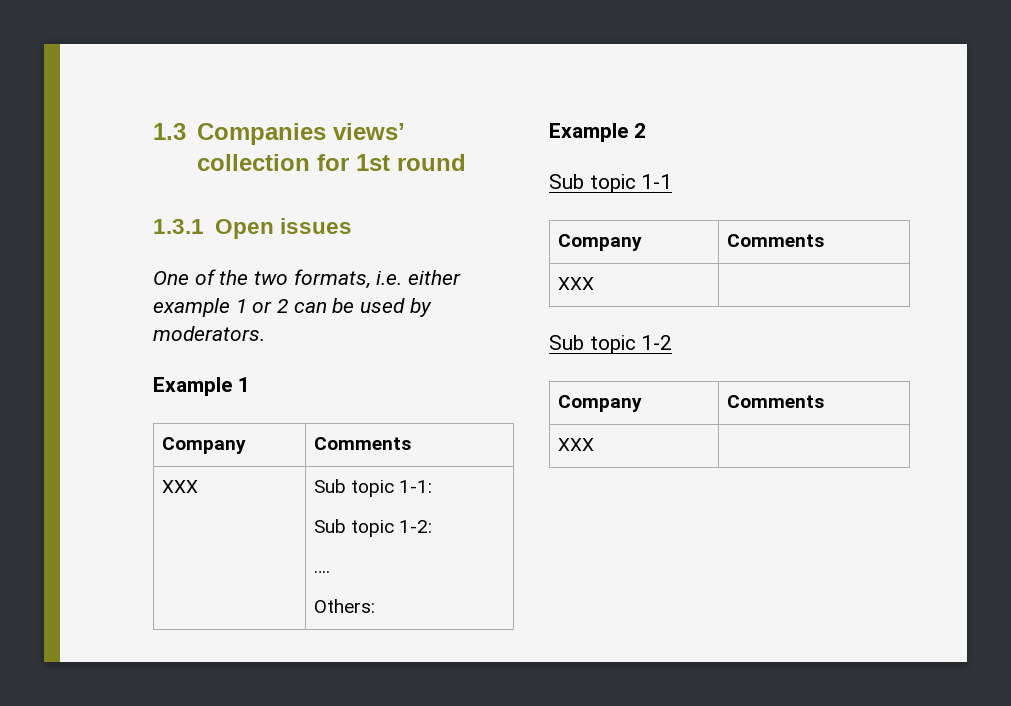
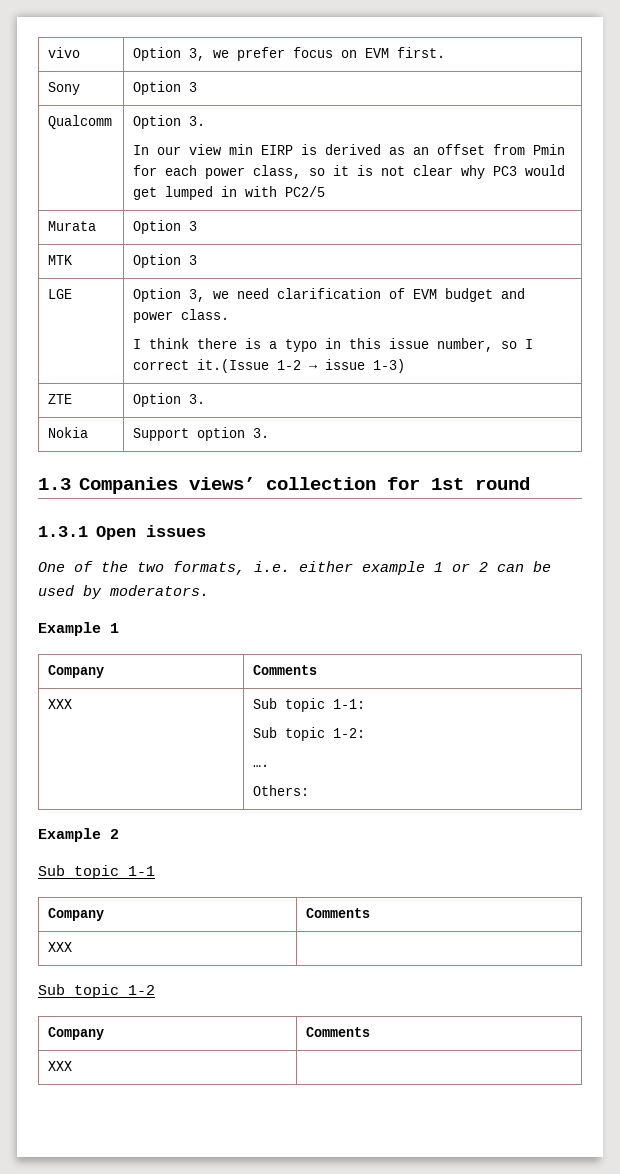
(153, 131) none -> [48,47,81,58] [133,47,446,61] [48,82,81,95] [133,81,198,95] [48,115,113,129] [133,115,206,129] [133,144,566,155] [133,165,566,179] [133,186,326,200] [48,221,97,231] [133,220,198,234] [48,255,74,265] [133,254,198,268] [48,289,73,299] [133,288,526,302] [133,309,230,323] [133,338,534,352] [133,359,406,373] [48,394,73,404] [133,393,206,407] [48,427,89,438] [133,427,270,441] vivo | Option 3, we prefer focus on EVM first. // Sony | Option 3 // Qualcomm | Option 3. // In our view min EIRP is derived as an offset from Pmin for each power class, so it is not clear why PC3 would get lumped in with PC2/5 // Murata | Option 3 // MTK | Option 3 // LGE | Option 3, we need clarification of EVM budget and power class. // I think there is a typo in this issue number, so I correct it.(Issue 1-2 → issue 1-3) // ZTE | Option 3. // Nokia | Support option 3. //

